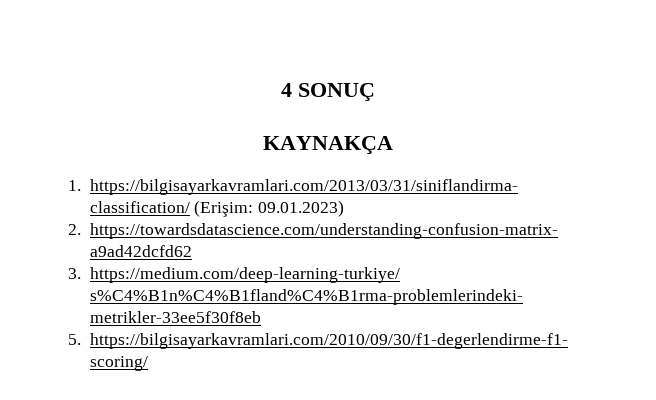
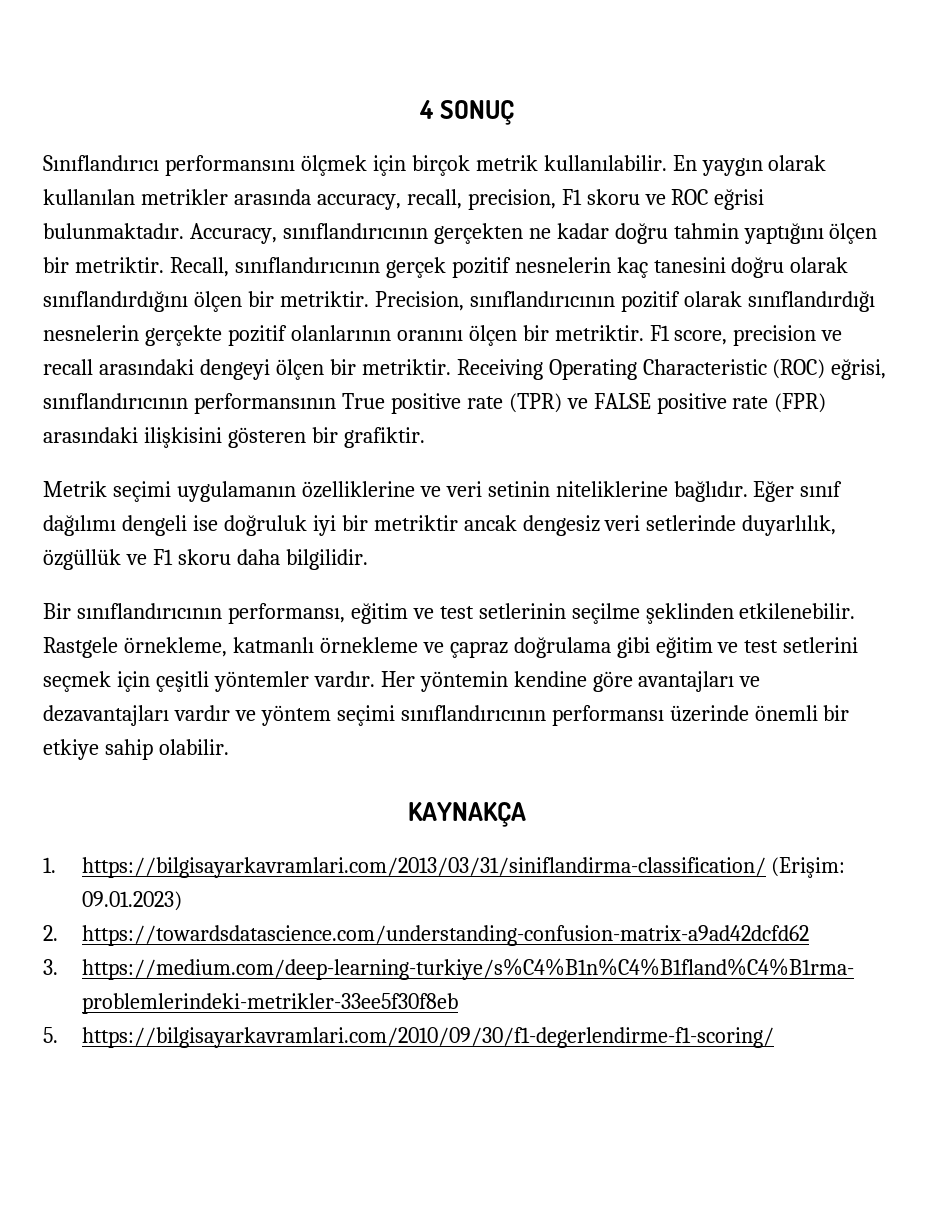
(375, 92) none -> [43,155,827,176] [43,189,765,210] [43,223,878,244] [43,257,849,278] [43,291,875,312] [43,325,843,346] [43,359,887,380] [43,393,827,414] [43,427,425,448] [43,481,843,502] [43,515,837,536] [43,549,368,570] [43,603,856,624] [43,637,859,658] [43,671,761,692] [43,705,850,726] [43,739,229,760] // Sınıflandırıcı performansını ölçmek için birçok metrik kullanılabilir. En yaygın olarak kullanılan metrikler arasında accuracy, recall, precision, F1 skoru ve ROC eğrisi bulunmaktadır. Accuracy, sınıflandırıcının gerçekten ne kadar doğru tahmin yaptığını ölçen bir metriktir. Recall, sınıflandırıcının gerçek pozitif nesnelerin kaç tanesini doğru olarak sınıflandırdığını ölçen bir metriktir. Precision, sınıflandırıcının pozitif olarak sınıflandırdığı nesnelerin gerçekte pozitif olanlarının oranını ölçen bir metriktir. F1 score, precision ve recall arasındaki dengeyi ölçen bir metriktir. Receiving Operating Characteristic (ROC) eğrisi, sınıflandırıcının performansının True positive rate (TPR) ve FALSE positive rate (FPR) arasındaki ilişkisini gösteren bir grafiktir. // Metrik seçimi uygulamanın özelliklerine ve veri setinin niteliklerine bağlıdır. Eğer sınıf dağılımı dengeli ise doğruluk iyi bir metriktir ancak dengesiz veri setlerinde duyarlılık, özgüllük ve F1 skoru daha bilgilidir. // Bir sınıflandırıcının performansı, eğitim ve test setlerinin seçilme şeklinden etkilenebilir. Rastgele örnekleme, katmanlı örnekleme ve çapraz doğrulama gibi eğitim ve test setlerini seçmek için çeşitli yöntemler vardır. Her yöntemin kendine göre avantajları ve dezavantajları vardır ve yöntem seçimi sınıflandırıcının performansı üzerinde önemli bir etkiye sahip olabilir.

